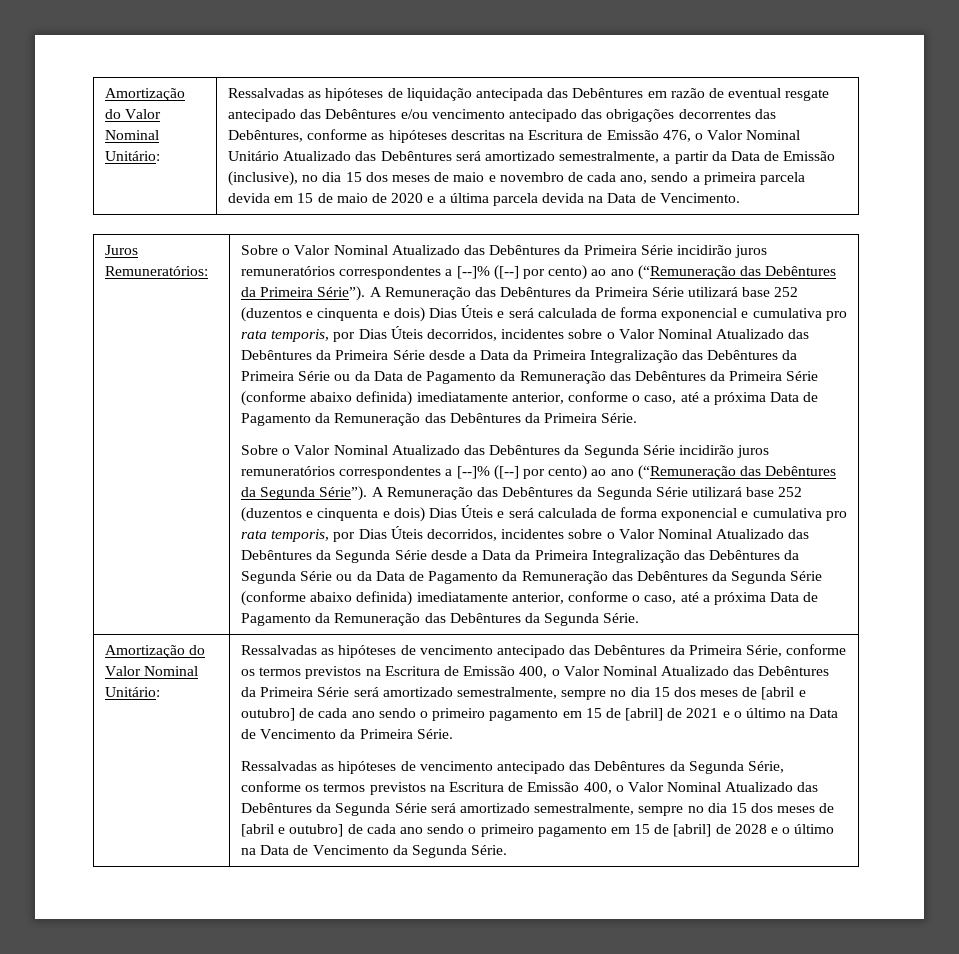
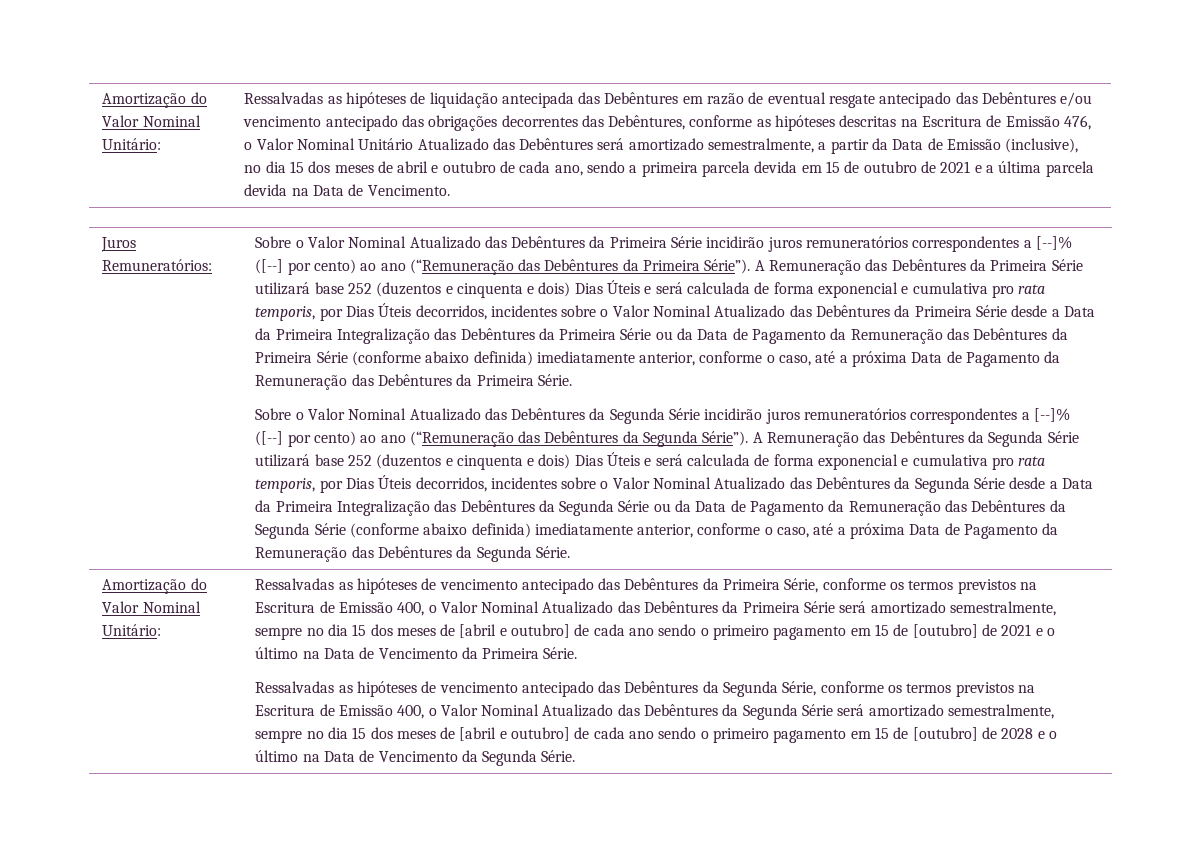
[453,172,564,182] maio e novembro -> [397,161,496,173] abril e outubro
[336,193,424,203] maio de 2020 -> [863,161,971,173] outubro de 2021
[625,708,664,721] [abril] -> [912,624,978,638] [outubro]
[673,824,712,837] [abril] -> [912,727,978,741] [outubro]

